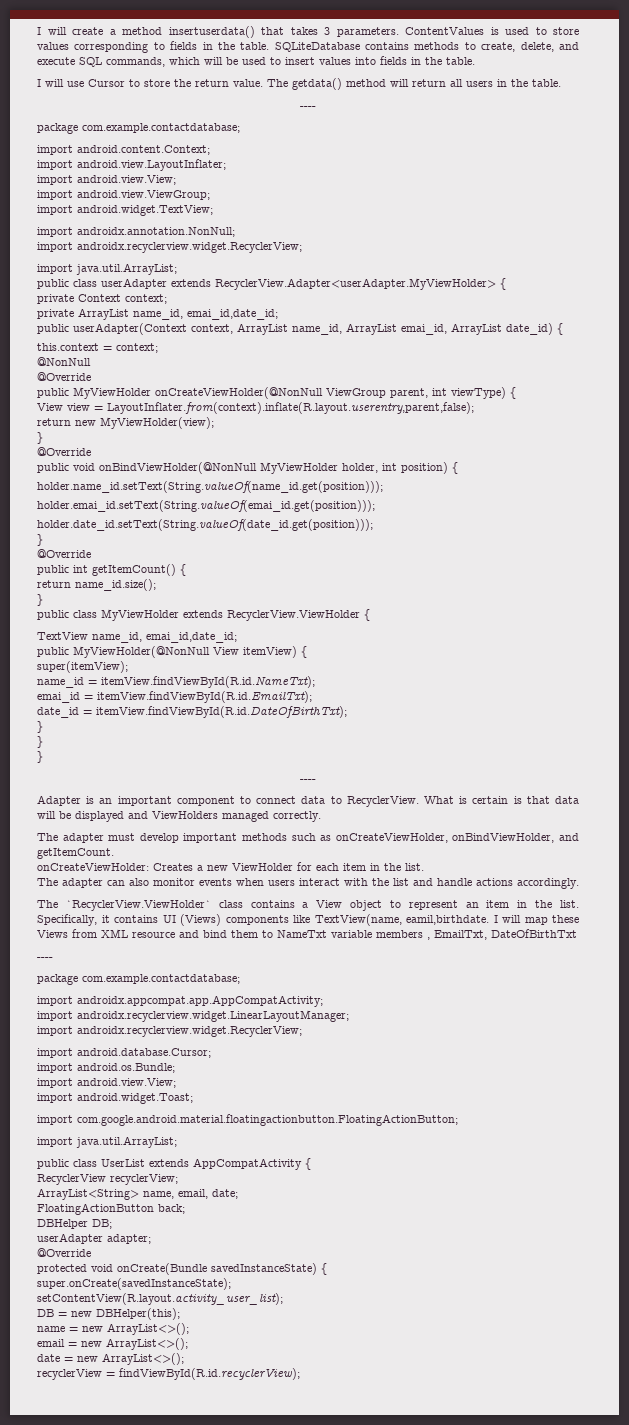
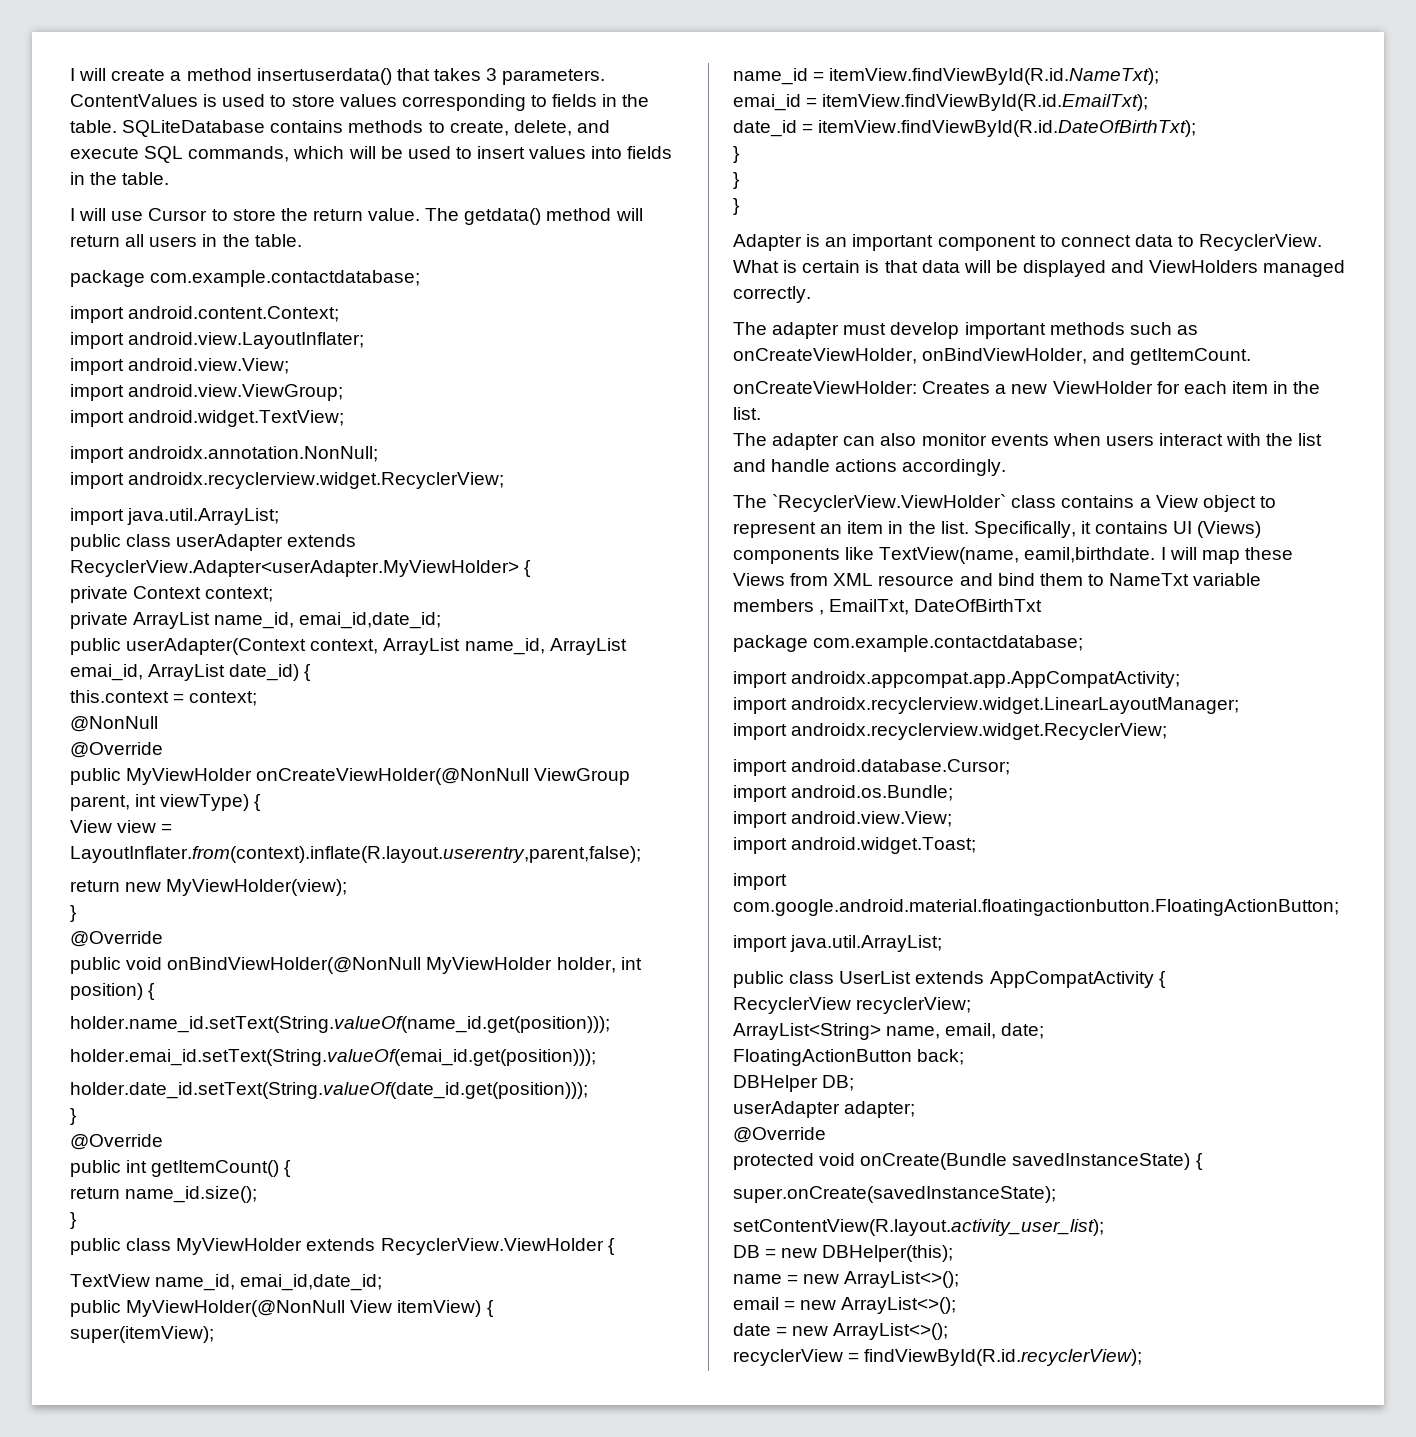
[300,106,316,109] // ---- -> (302, 240) none
[300,779,316,782] // ---- -> (739, 206) none
[37,957,53,960] // ---- -> (1043, 605) none

